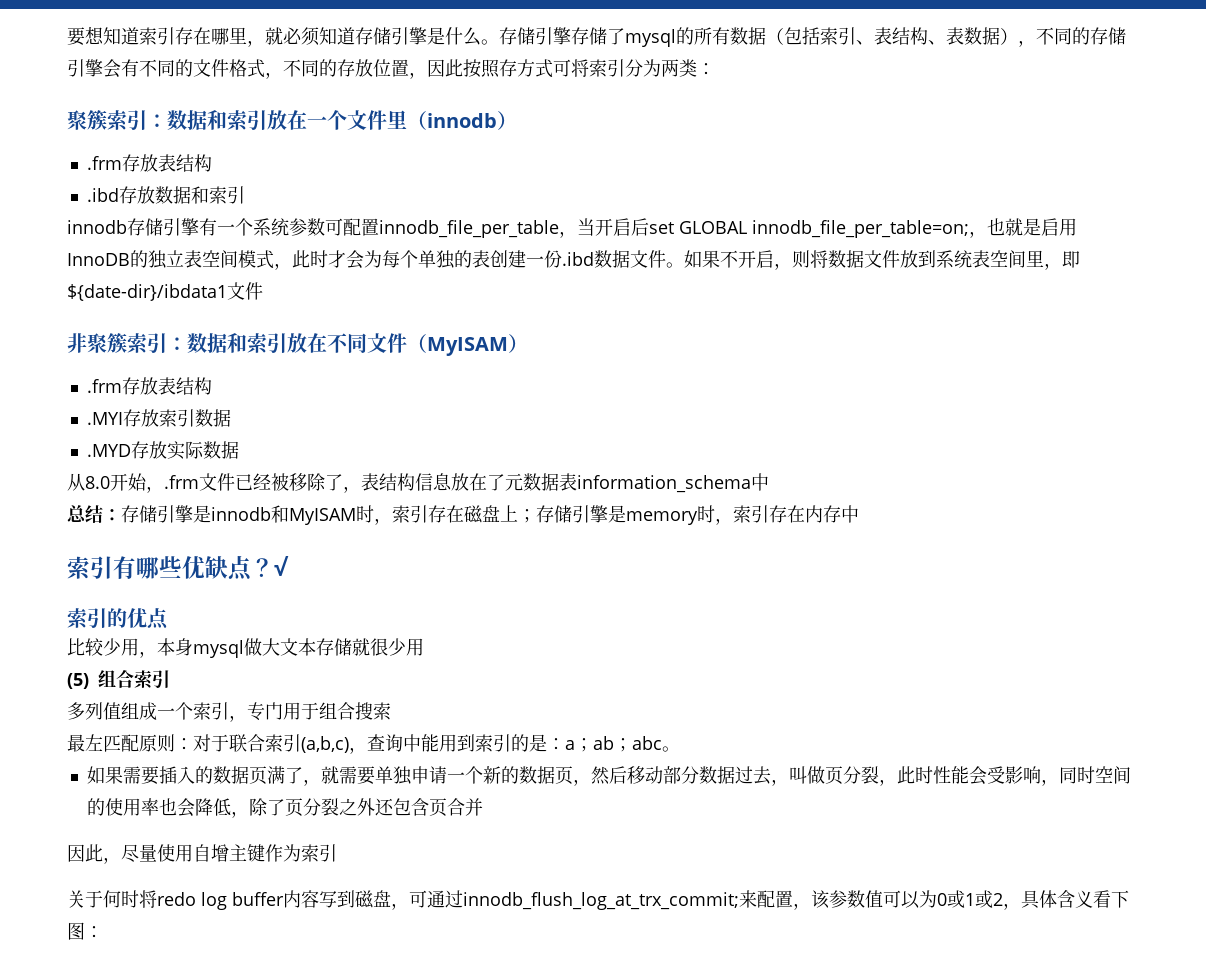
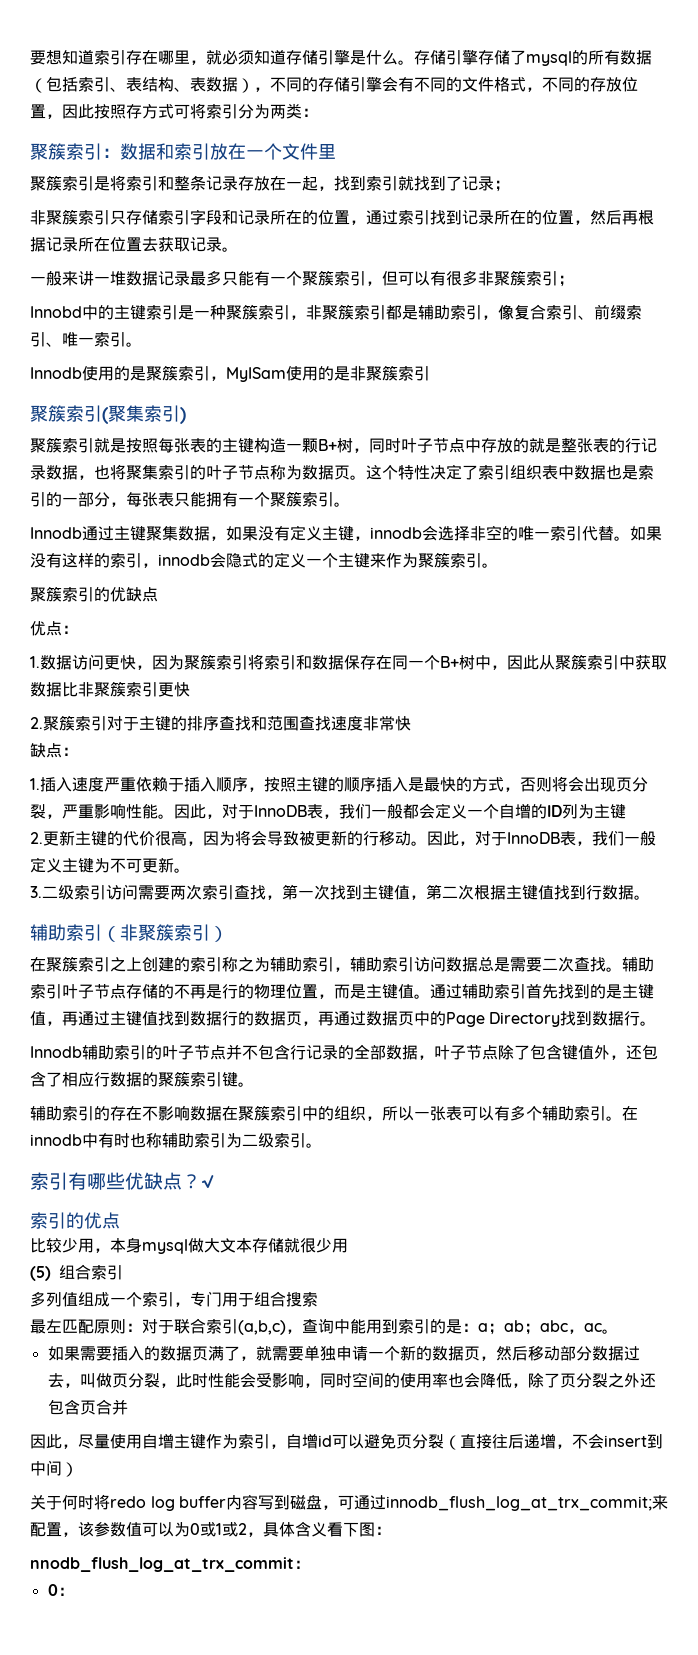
[407,111,517,130] [86,154,212,172] [86,186,245,204] [67,218,1077,238] [67,250,1080,270] [67,282,263,301] [67,333,528,356] [86,377,212,395] [86,409,231,427] [86,441,239,460] [67,473,769,493] [67,505,859,525] （innodb） // .frm存放表结构 // .ibd存放数据和索引 // innodb存储引擎有一个系统参数可配置innodb_file_per_table，当开启后set GLOBAL innodb_file_per_table=on;，也就是启用InnoDB的独立表空间模式，此时才会为每个单独的表创建一份.ibd数据文件。如果不开启，则将数据文件放到系统表空间里，即${date-dir}/ibdata1文件 // 非聚簇索引：数据和索引放在不同文件（MyISAM） // .frm存放表结构 // .MYI存放索引数据 // .MYD存放实际数据 // 从8.0开始，.frm文件已经被移除了，表结构信息放在了元数据表information_schema中 // 总结：存储引擎是innodb和MyISAM时，索引存在磁盘上；存储引擎是memory时，索引存在内存中 -> [30,175,510,192] [30,209,654,225] [30,237,238,252] [30,270,574,287] [30,304,642,320] [30,332,142,347] [30,365,430,382] [30,405,186,424] [30,437,657,453] [30,464,654,480] [30,491,350,507] [30,525,662,541] [30,552,498,568] [30,586,158,602] [30,621,78,636] [30,654,667,670] [30,681,190,697] [30,715,411,731] [30,743,78,758] [30,776,648,792] [30,803,626,819] [30,830,656,846] [30,857,190,873] [30,884,650,900] [30,924,228,942] [30,956,654,972] [30,983,654,999] [30,1011,657,1027] [30,1044,658,1060] [30,1071,254,1087] [30,1105,638,1121] [30,1132,322,1148] // 聚簇索引是将索引和整条记录存放在一起，找到索引就找到了记录； // 非聚簇索引只存储索引字段和记录所在的位置，通过索引找到记录所在的位置，然后再根据记录所在位置去获取记录。 // 一般来讲一堆数据记录最多只能有一个聚簇索引，但可以有很多非聚簇索引； // Innobd中的主键索引是一种聚簇索引，非聚簇索引都是辅助索引，像复合索引、前缀索引、唯一索引。 // Innodb使用的是聚簇索引，MyISam使用的是非聚簇索引 // 聚簇索引(聚集索引) // 聚簇索引就是按照每张表的主键构造一颗B+树，同时叶子节点中存放的就是整张表的行记录数据，也将聚集索引的叶子节点称为数据页。这个特性决定了索引组织表中数据也是索引的一部分，每张表只能拥有一个聚簇索引。 // Innodb通过主键聚集数据，如果没有定义主键，innodb会选择非空的唯一索引代替。如果没有这样的索引，innodb会隐式的定义一个主键来作为聚簇索引。 // 聚簇索引的优缺点 // 优点： // 1.数据访问更快，因为聚簇索引将索引和数据保存在同一个B+树中，因此从聚簇索引中获取数据比非聚簇索引更快 // 2.聚簇索引对于主键的排序查找和范围查找速度非常快 // 缺点： // 1.插入速度严重依赖于插入顺序，按照主键的顺序插入是最快的方式，否则将会出现页分裂，严重影响性能。因此，对于InnoDB表，我们一般都会定义一个自增的ID列为主键 // 2.更新主键的代价很高，因为将会导致被更新的行移动。因此，对于InnoDB表，我们一般定义主键为不可更新。 // 3.二级索引访问需要两次索引查找，第一次找到主键值，第二次根据主键值找到行数据。 // 辅助索引（非聚簇索引） // 在聚簇索引之上创建的索引称之为辅助索引，辅助索引访问数据总是需要二次查找。辅助索引叶子节点存储的不再是行的物理位置，而是主键值。通过辅助索引首先找到的是主键值，再通过主键值找到数据行的数据页，再通过数据页中的Page Directory找到数据行。 // Innodb辅助索引的叶子节点并不包含行记录的全部数据，叶子节点除了包含键值外，还包含了相应行数据的聚簇索引键。 // 辅助索引的存在不影响数据在聚簇索引中的组织，所以一张表可以有多个辅助索引。在innodb中有时也称辅助索引为二级索引。
(662, 743) none -> [568,1323,602,1334] ，ac
(337, 853) none -> [270,1433,663,1450] [30,1460,78,1477] ，自增id可以避免页分裂（直接往后递增，不会insert到中间）
(103, 932) none -> [30,1557,310,1572] [47,1584,74,1596] // nnodb_flush_log_at_trx_commit： // 0：

